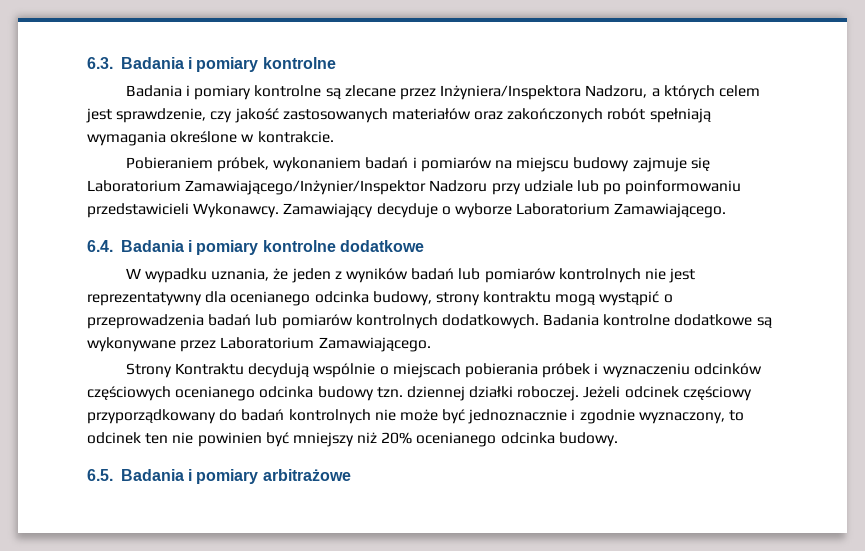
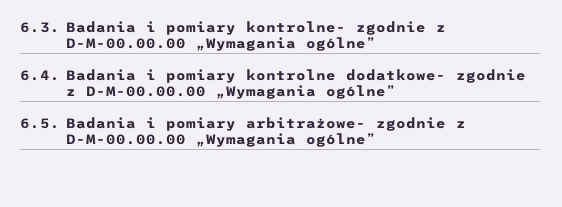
[262,57,336,69] [125,85,760,100] [86,108,711,123] [87,131,334,146] [125,157,710,172] [87,180,742,195] [87,203,727,218] kontrolne // Badania i pomiary kontrolne są zlecane przez Inżyniera/Inspektora Nadzoru, a których celem jest sprawdzenie, czy jakość zastosowanych materiałów oraz zakończonych robót spełniają wymagania określone w kontrakcie. // Pobieraniem próbek, wykonaniem badań i pomiarów na miejscu budowy zajmuje się Laboratorium Zamawiającego/Inżynier/Inspektor Nadzoru przy udziale lub po poinformowaniu przedstawicieli Wykonawcy. Zamawiający decyduje o wyborze Laboratorium Zamawiającego. -> [245,21,446,35] [65,37,376,51] kontrolne- zgodnie z D-M-00.00.00 „Wymagania ogólne”
[340,240,425,252] [125,268,696,283] [87,291,673,306] [87,314,772,329] [87,337,431,352] [125,363,762,378] [87,386,752,401] [87,409,745,424] [87,432,618,447] [87,469,351,484] dodatkowe // W wypadku uznania, że jeden z wyników badań lub pomiarów kontrolnych nie jest reprezentatywny dla ocenianego odcinka budowy, strony kontraktu mogą wystąpić o przeprowadzenia badań lub pomiarów kontrolnych dodatkowych. Badania kontrolne dodatkowe są wykonywane przez Laboratorium Zamawiającego. // Strony Kontraktu decydują wspólnie o miejscach pobierania próbek i wyznaczeniu odcinków częściowych ocenianego odcinka budowy tzn. dziennej działki roboczej. Jeżeli odcinek częściowy przyporządkowany do badań kontrolnych nie może być jednoznacznie i zgodnie wyznaczony, to odcinek ten nie powinien być mniejszy niż 20% ocenianego odcinka budowy. // 6.5. Badania i pomiary arbitrażowe -> [345,69,526,83] [65,85,396,99] [20,117,466,131] [65,133,376,147] dodatkowe- zgodnie z D-M-00.00.00 „Wymagania ogólne” // 6.5. Badania i pomiary arbitrażowe- zgodnie z D-M-00.00.00 „Wymagania ogólne”

